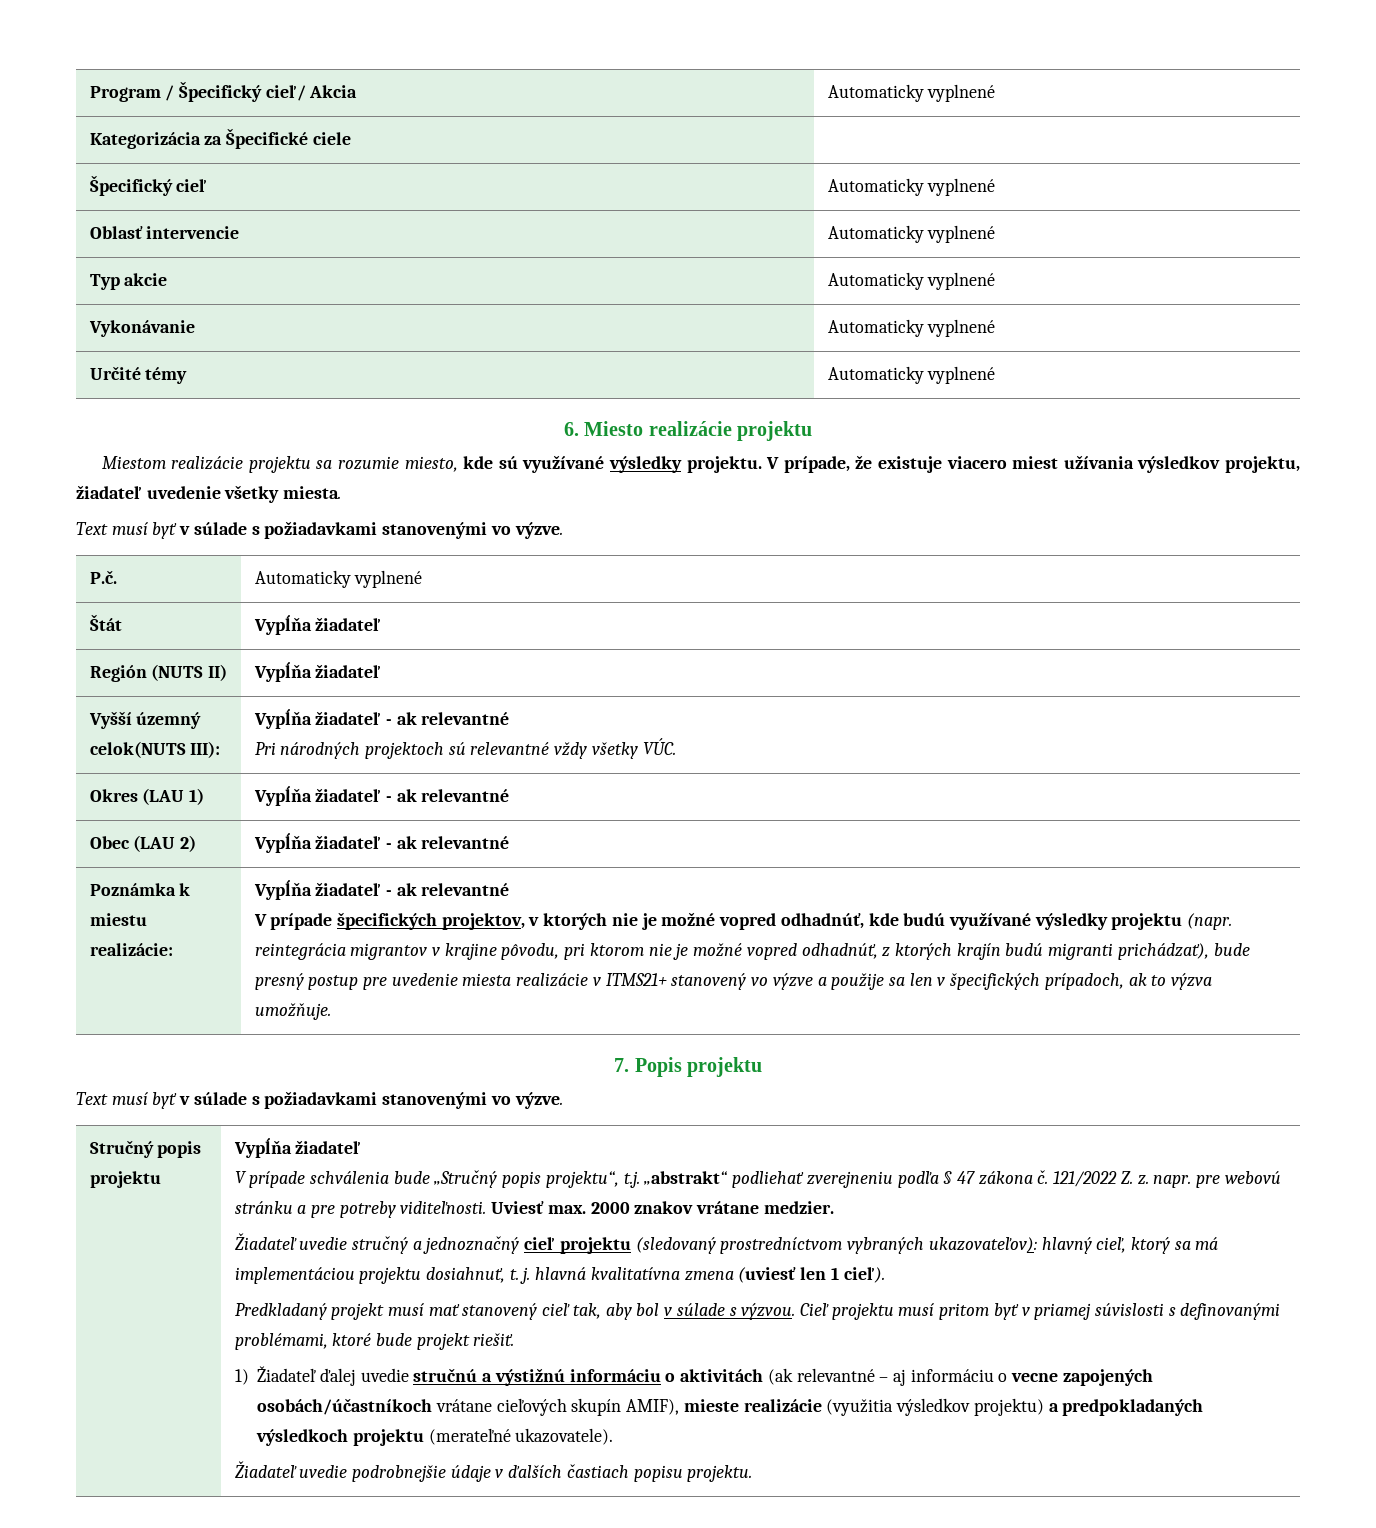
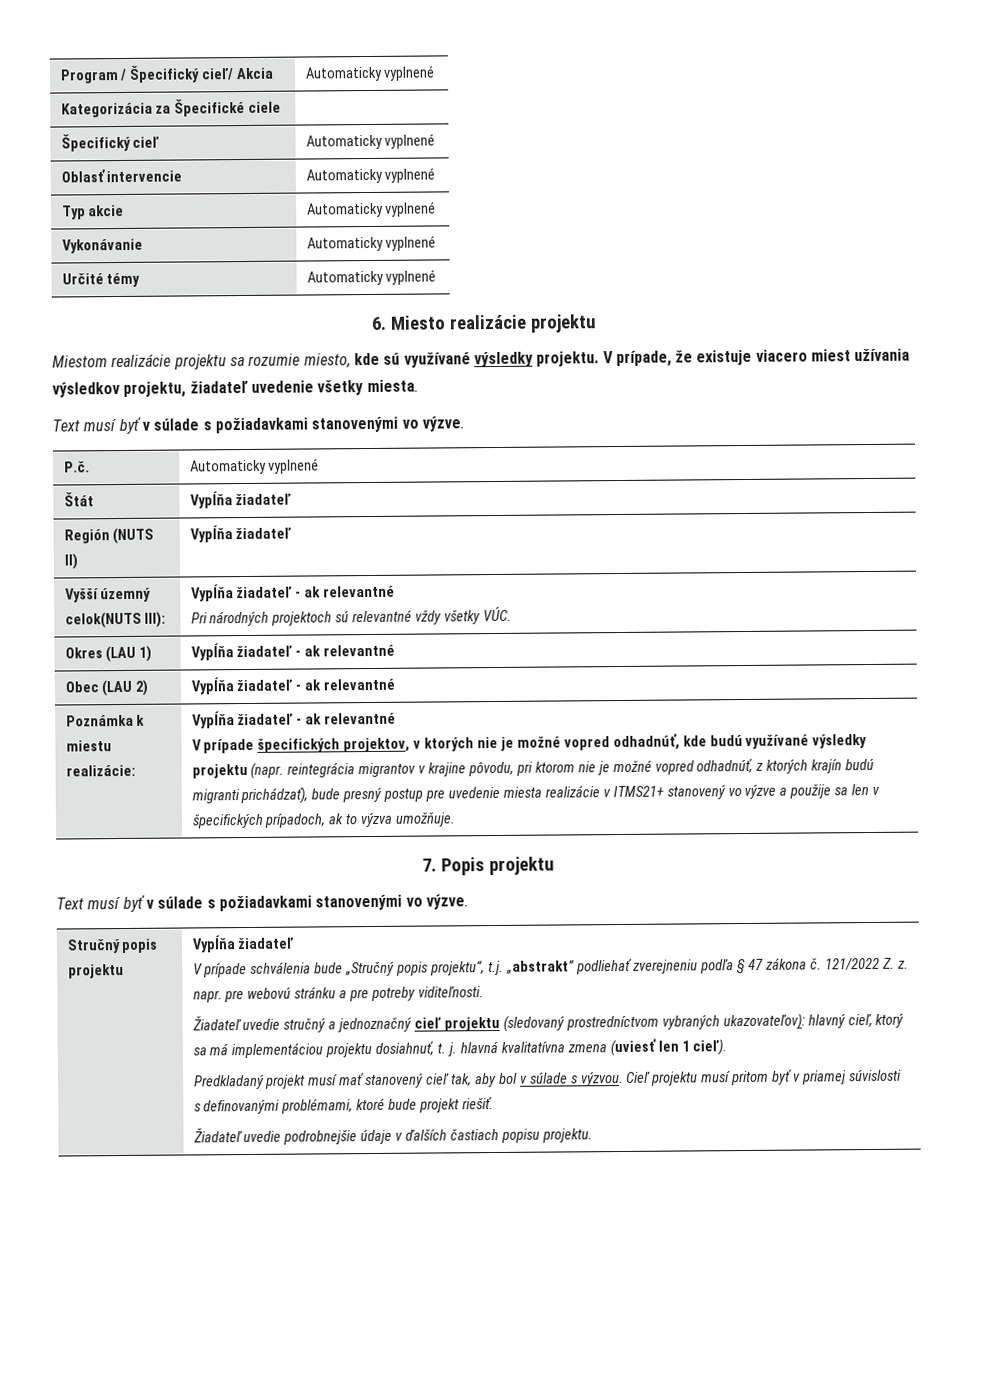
[491,1201,834,1214] Uviesť max. 2000 znakov vrátane medzier. -> (484, 992) none
[234,1366,1153,1386] [257,1398,1204,1416] [256,1428,614,1446] // 1) Žiadateľ ďalej uvedie stručnú a výstižnú informáciu o aktivitách (ak relevantné – aj informáciu o vecne zapojených osobách/účastníkoch vrátane cieľových skupín AMIF), mieste realizácie (využitia výsledkov projektu) a predpokladaných výsledkoch projektu (merateľné ukazovatele). -> (495, 1103) none

